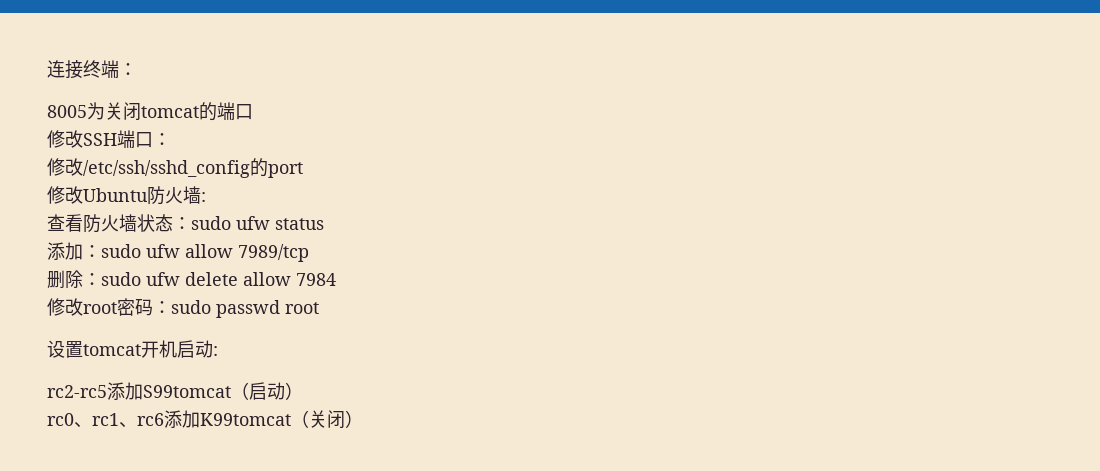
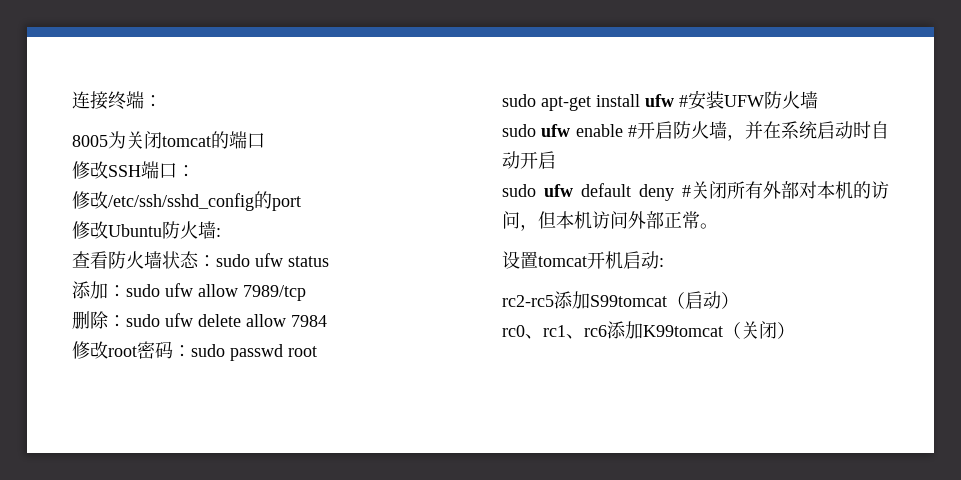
(319, 308) none -> [502,90,818,111] [502,121,889,141] [502,151,556,169] [502,181,889,201] [502,211,718,231] // sudo apt-get install ufw #安装UFW防火墙 // sudo ufw enable #开启防火墙，并在系统启动时自动开启 // sudo ufw default deny #关闭所有外部对本机的访问，但本机访问外部正常。

